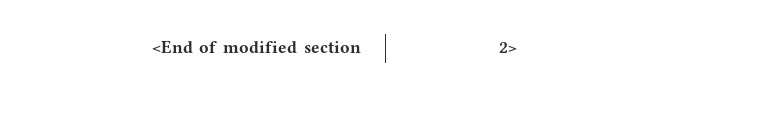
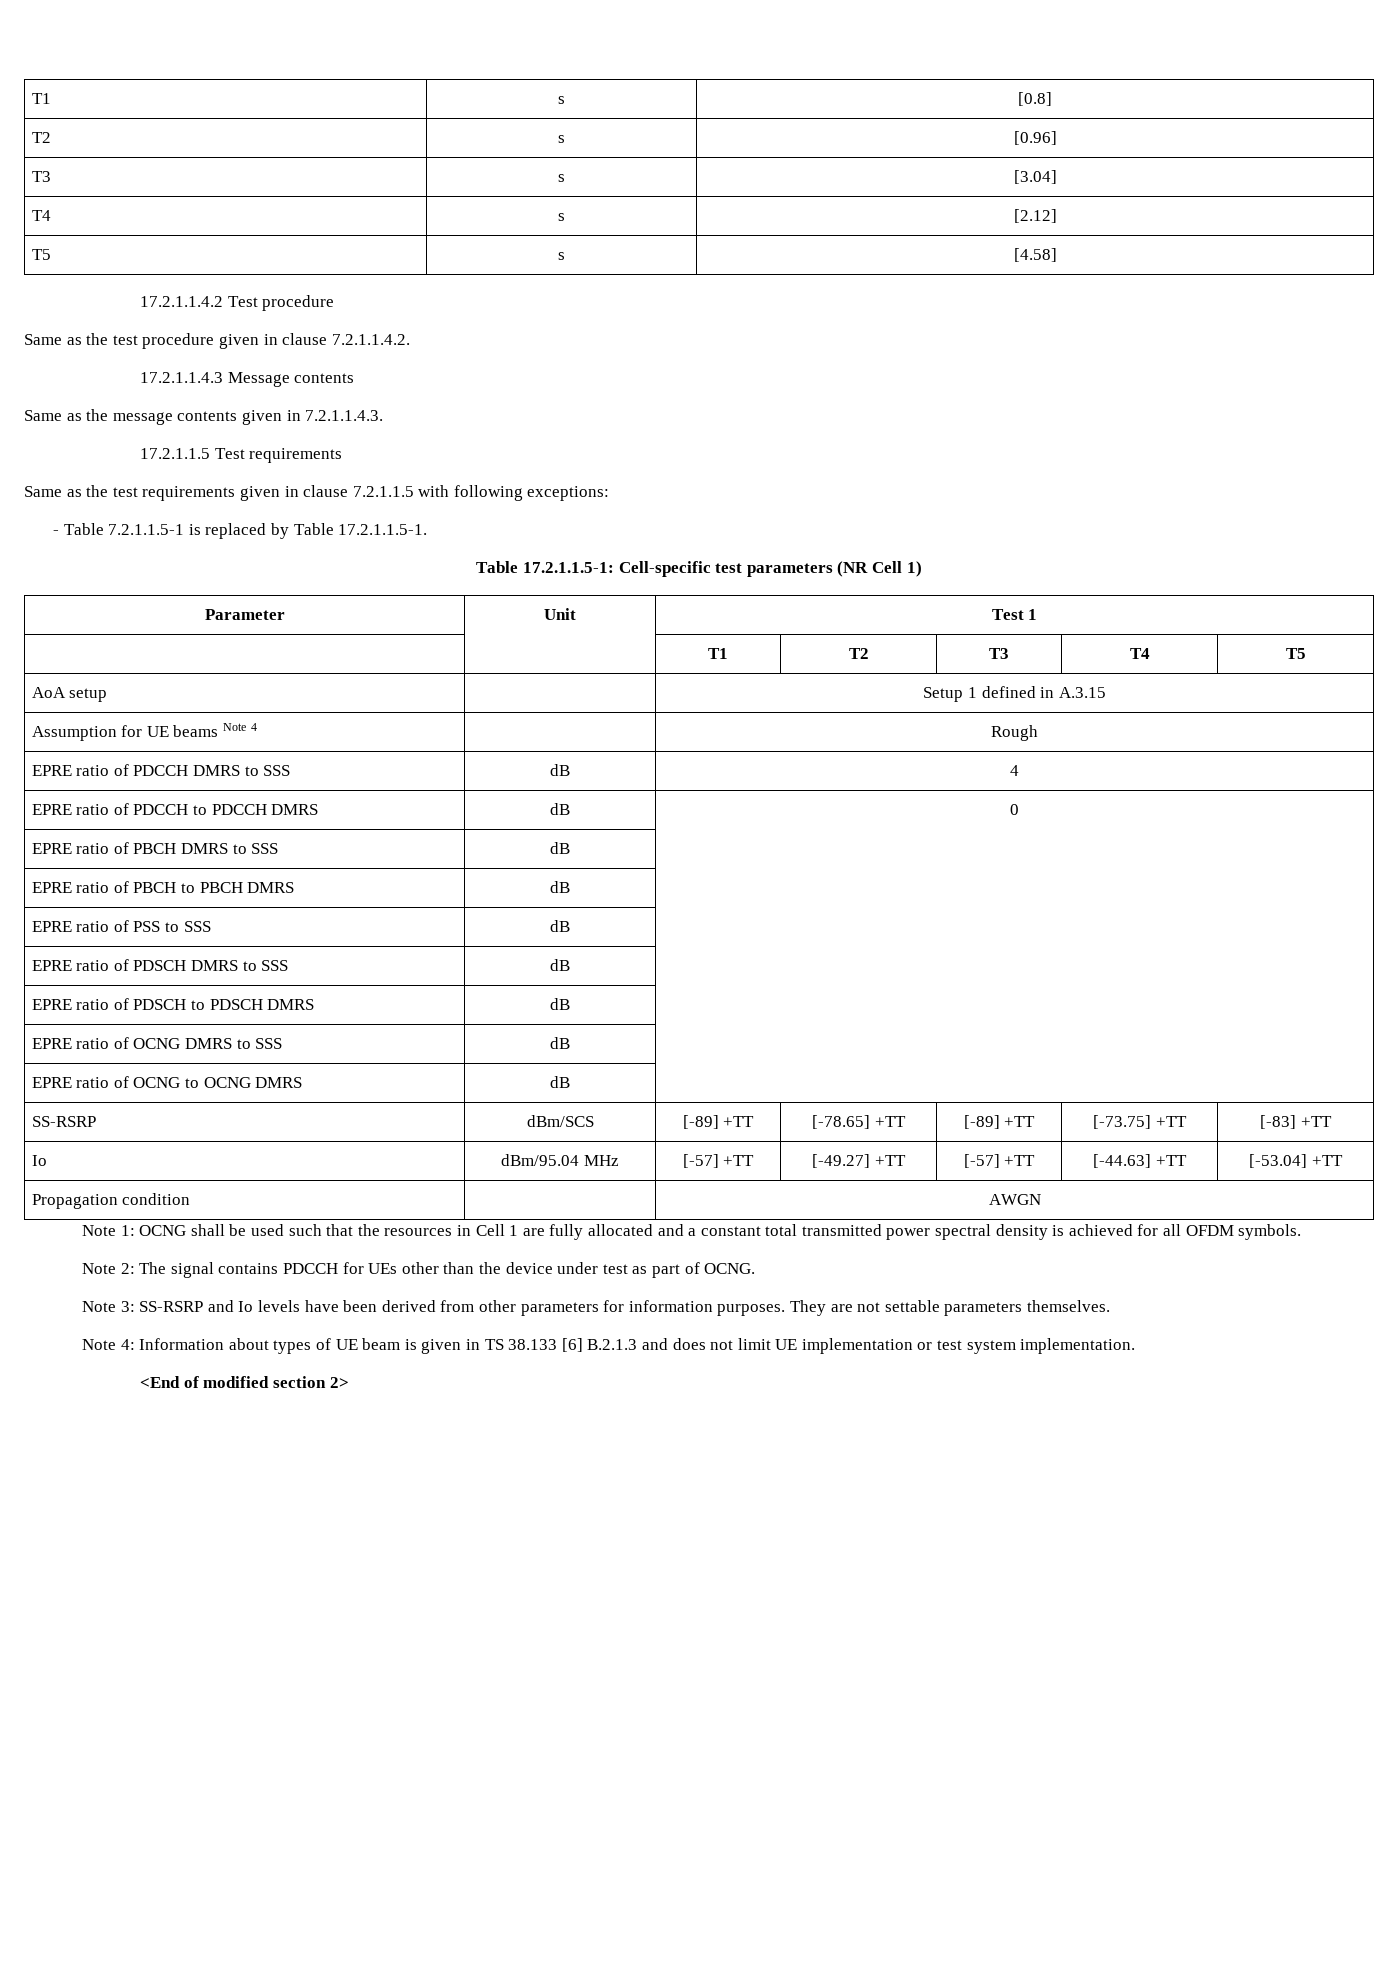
(151, 47) none -> [31,93,51,104] [557,96,565,104] [1017,92,1052,106] [31,132,51,143] [557,135,565,143] [1013,131,1057,145] [31,171,51,182] [557,174,565,182] [1013,170,1057,184] [31,210,51,221] [557,213,565,221] [1013,209,1057,223] [31,249,51,260] [557,252,565,260] [1013,248,1057,262] [140,295,335,311] [24,333,410,349] [140,372,355,387] [24,409,384,425] [140,448,343,463] [24,485,610,501] [53,523,428,539] [476,561,922,577] [204,609,285,620] [543,608,576,620] [991,609,1038,620] [707,648,728,659] [848,648,869,659] [988,648,1009,659] [1129,648,1150,659] [1285,648,1306,659] [31,687,108,702] [923,686,1106,702] [31,723,257,741] [990,725,1038,741] [31,764,291,776] [549,764,570,776] [1009,765,1019,776] [31,803,319,815] [549,803,570,815] [1009,804,1019,815] [31,842,279,854] [549,842,570,854] [31,881,295,893] [549,881,570,893] [31,920,211,932] [549,920,570,932] [31,959,289,971] [549,959,570,971] [31,998,315,1010] [549,998,570,1010] [31,1037,283,1049] [549,1037,570,1049] [31,1076,303,1088] [549,1076,570,1088] [31,1116,96,1127] [526,1115,594,1127] [682,1115,755,1129] [812,1115,906,1129] [963,1115,1036,1129] [1093,1115,1187,1129] [1260,1115,1332,1129] [31,1155,47,1166] [501,1154,619,1166] [682,1154,755,1168] [812,1154,906,1168] [963,1154,1036,1168] [1093,1154,1187,1168] [1249,1154,1343,1168] [31,1193,191,1209] [988,1194,1041,1205] [82,1224,1302,1240] [82,1262,756,1278] [82,1300,1110,1316] [82,1338,1136,1354] T1 | s | [0.8] // T2 | s | [0.96] // T3 | s | [3.04] // T4 | s | [2.12] // T5 | s | [4.58] // 17.2.1.1.4.2 Test procedure // Same as the test procedure given in clause 7.2.1.1.4.2. // 17.2.1.1.4.3 Message contents // Same as the message contents given in 7.2.1.1.4.3. // 17.2.1.1.5 Test requirements // Same as the test requirements given in clause 7.2.1.1.5 with following exceptions: // - Table 7.2.1.1.5-1 is replaced by Table 17.2.1.1.5-1. // Table 17.2.1.1.5-1: Cell-specific test parameters (NR Cell 1) // Parameter | Unit | Test 1 // | | T1 | T2 | T3 | T4 | T5 // AoA setup | | Setup 1 defined in A.3.15 // Assumption for UE beams Note 4 | | Rough // EPRE ratio of PDCCH DMRS to SSS | dB | 4 // EPRE ratio of PDCCH to PDCCH DMRS | dB | 0 // EPRE ratio of PBCH DMRS to SSS | dB | // EPRE ratio of PBCH to PBCH DMRS | dB | // EPRE ratio of PSS to SSS | dB | // EPRE ratio of PDSCH DMRS to SSS | dB | // EPRE ratio of PDSCH to PDSCH DMRS | dB | // EPRE ratio of OCNG DMRS to SSS | dB | // EPRE ratio of OCNG to OCNG DMRS | dB | // SS-RSRP | dBm/SCS | [-89] +TT | [-78.65] +TT | [-89] +TT | [-73.75] +TT | [-83] +TT // Io | dBm/95.04 MHz | [-57] +TT | [-49.27] +TT | [-57] +TT | [-44.63] +TT | [-53.04] +TT // Propagation condition | | AWGN // Note 1: OCNG shall be used such that the resources in Cell 1 are fully allocated and a constant total transmitted power spectral density is achieved for all OFDM symbols. // Note 2: The signal contains PDCCH for UEs other than the device under test as part of OCNG. // Note 3: SS-RSRP and Io levels have been derived from other parameters for information purposes. They are not settable parameters themselves. // Note 4: Information about types of UE beam is given in TS 38.133 [6] B.2.1.3 and does not limit UE implementation or test system implementation. //

